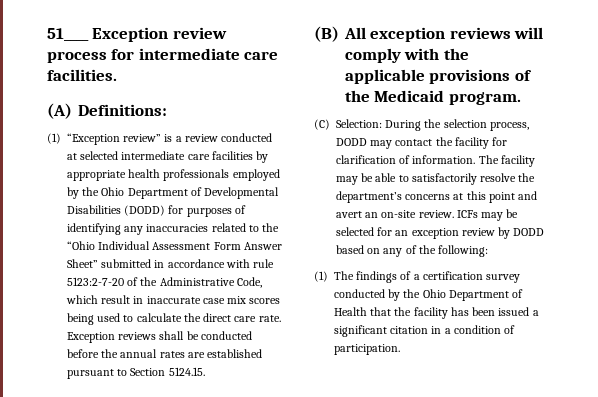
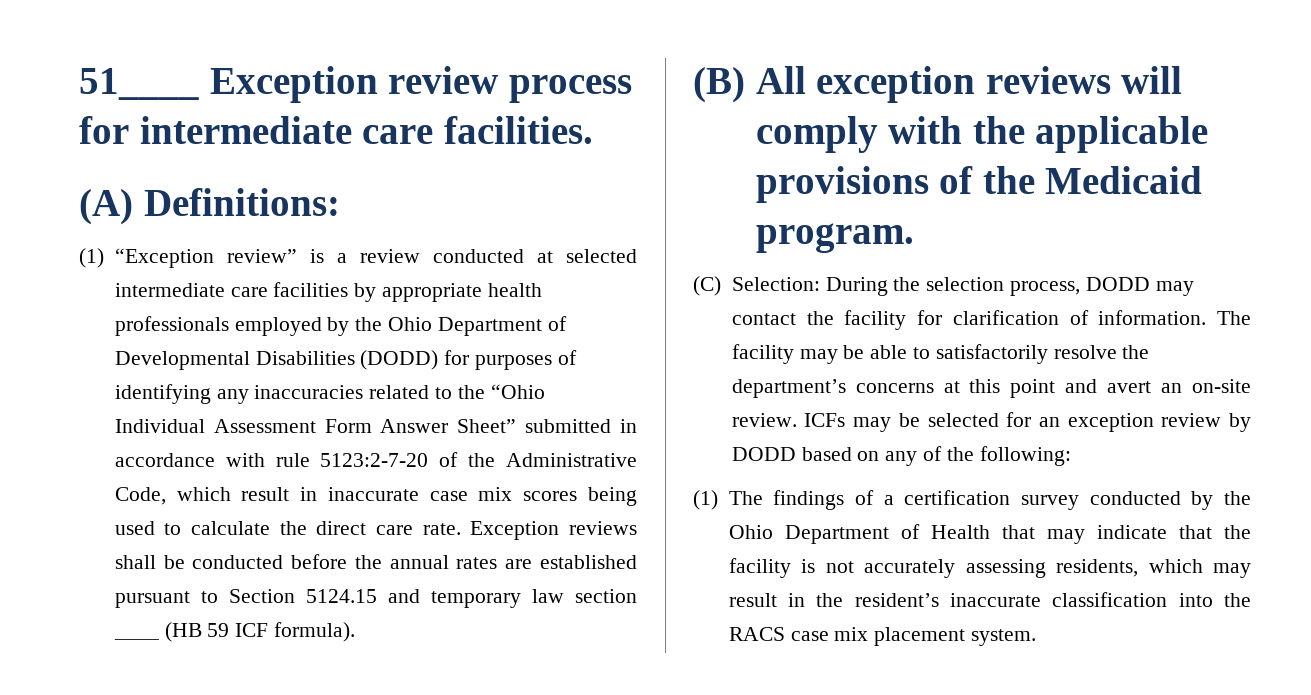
[168,367,205,376] 5124.15. -> [305,589,637,608] [113,622,355,642] 5124.15 and temporary law section ____ (HB 59 ICF formula).
[394,307,539,319] [334,325,516,337] [334,344,400,355] the facility has been issued a significant citation in a condition of participation. -> [1046,525,1251,544] [728,558,1251,578] [728,592,1251,607] [728,627,1036,646] may indicate that the facility is not accurately assessing residents, which may result in the resident’s inaccurate classification into the RACS case mix placement system.

